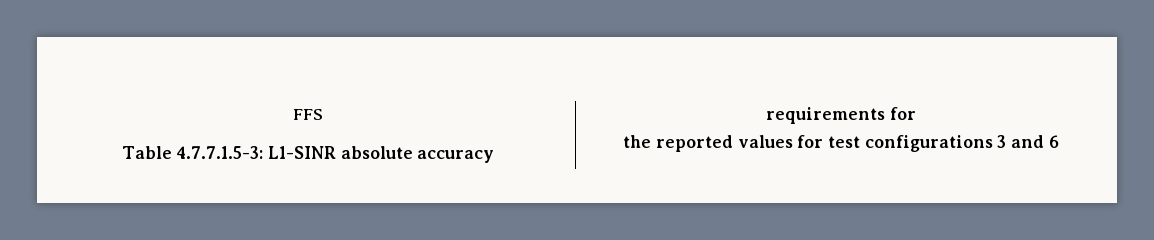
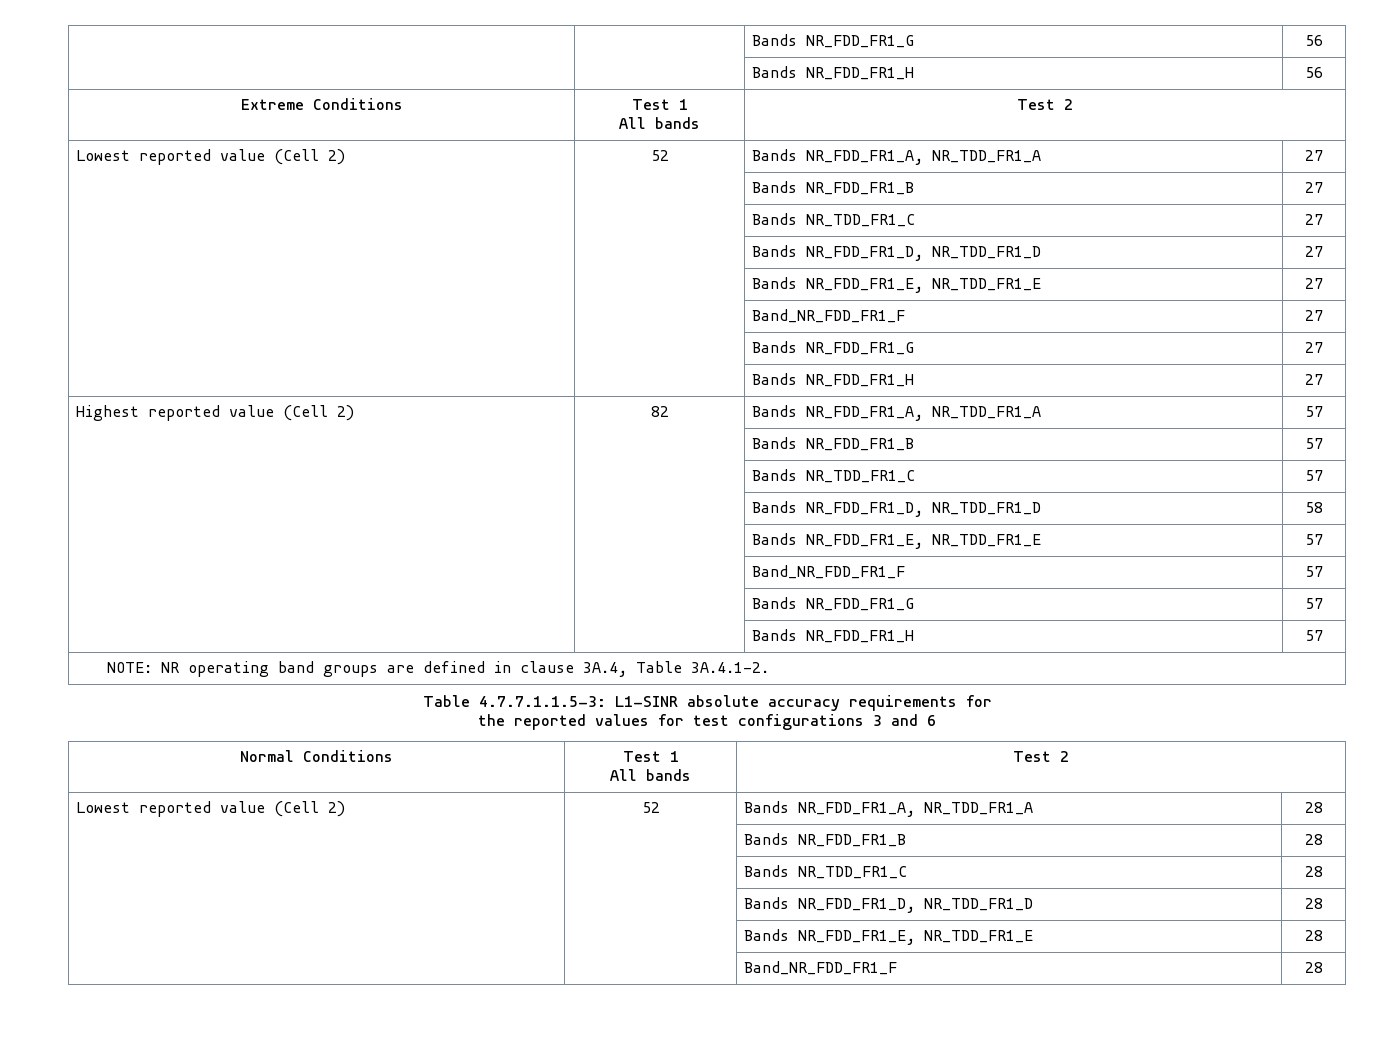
[293,109,323,120] [121,146,264,159] FFS // Table 4.7.7.1.5-3: -> [751,34,914,48] [1305,35,1323,46] [751,66,914,80] [1305,67,1323,78] [240,98,403,110] [631,99,688,110] [619,117,700,129] [1017,99,1073,110] [75,149,345,165] [650,150,669,161] [751,149,1041,165] [1305,150,1323,161] [751,181,914,195] [1305,182,1323,193] [751,213,915,227] [1305,214,1323,225] [751,245,1041,261] [1305,246,1323,257] [751,277,1041,293] [1305,278,1323,289] [751,309,905,323] [1305,310,1323,321] [751,341,914,355] [1305,342,1323,353] [751,373,914,387] [1305,374,1323,385] [75,405,354,421] [650,406,669,417] [751,405,1041,421] [1305,406,1323,417] [751,437,914,451] [1305,438,1323,449] [751,469,915,483] [1305,470,1323,481] [751,501,1041,517] [1305,502,1323,513] [751,533,1041,549] [1305,534,1323,545] [751,565,905,579] [1305,566,1323,577] [751,597,914,611] [1305,598,1323,609] [751,629,914,643] [1305,630,1323,641] [106,661,769,677] [422,695,606,707] | | Bands NR_FDD_FR1_G | 56 // | | Bands NR_FDD_FR1_H | 56 // Extreme Conditions | Test 1 // All bands | Test 2 // Lowest reported value (Cell 2) | 52 | Bands NR_FDD_FR1_A, NR_TDD_FR1_A | 27 // | | Bands NR_FDD_FR1_B | 27 // | | Bands NR_TDD_FR1_C | 27 // | | Bands NR_FDD_FR1_D, NR_TDD_FR1_D | 27 // | | Bands NR_FDD_FR1_E, NR_TDD_FR1_E | 27 // | | Band_NR_FDD_FR1_F | 27 // | | Bands NR_FDD_FR1_G | 27 // | | Bands NR_FDD_FR1_H | 27 // Highest reported value (Cell 2) | 82 | Bands NR_FDD_FR1_A, NR_TDD_FR1_A | 57 // | | Bands NR_FDD_FR1_B | 57 // | | Bands NR_TDD_FR1_C | 57 // | | Bands NR_FDD_FR1_D, NR_TDD_FR1_D | 58 // | | Bands NR_FDD_FR1_E, NR_TDD_FR1_E | 57 // | | Band_NR_FDD_FR1_F | 57 // | | Bands NR_FDD_FR1_G | 57 // | | Bands NR_FDD_FR1_H | 57 // NOTE: NR operating band groups are defined in clause 3A.4, Table 3A.4.1-2. // Table 4.7.7.1.1.5-3:
(1059, 141) none -> [240,750,393,762] [622,751,679,762] [610,769,691,781] [1013,751,1069,762] [75,801,345,817] [641,802,660,813] [743,801,1033,817] [1304,802,1323,813] [743,833,906,847] [1304,834,1323,845] [743,865,907,879] [1304,866,1323,877] [743,897,1033,913] [1304,898,1323,909] [743,929,1033,945] [1304,930,1323,941] [743,961,897,975] [1304,962,1323,973] // Normal Conditions | Test 1 // All bands | Test 2 // Lowest reported value (Cell 2) | 52 | Bands NR_FDD_FR1_A, NR_TDD_FR1_A | 28 // | | Bands NR_FDD_FR1_B | 28 // | | Bands NR_TDD_FR1_C | 28 // | | Bands NR_FDD_FR1_D, NR_TDD_FR1_D | 28 // | | Bands NR_FDD_FR1_E, NR_TDD_FR1_E | 28 // | | Band_NR_FDD_FR1_F | 28

